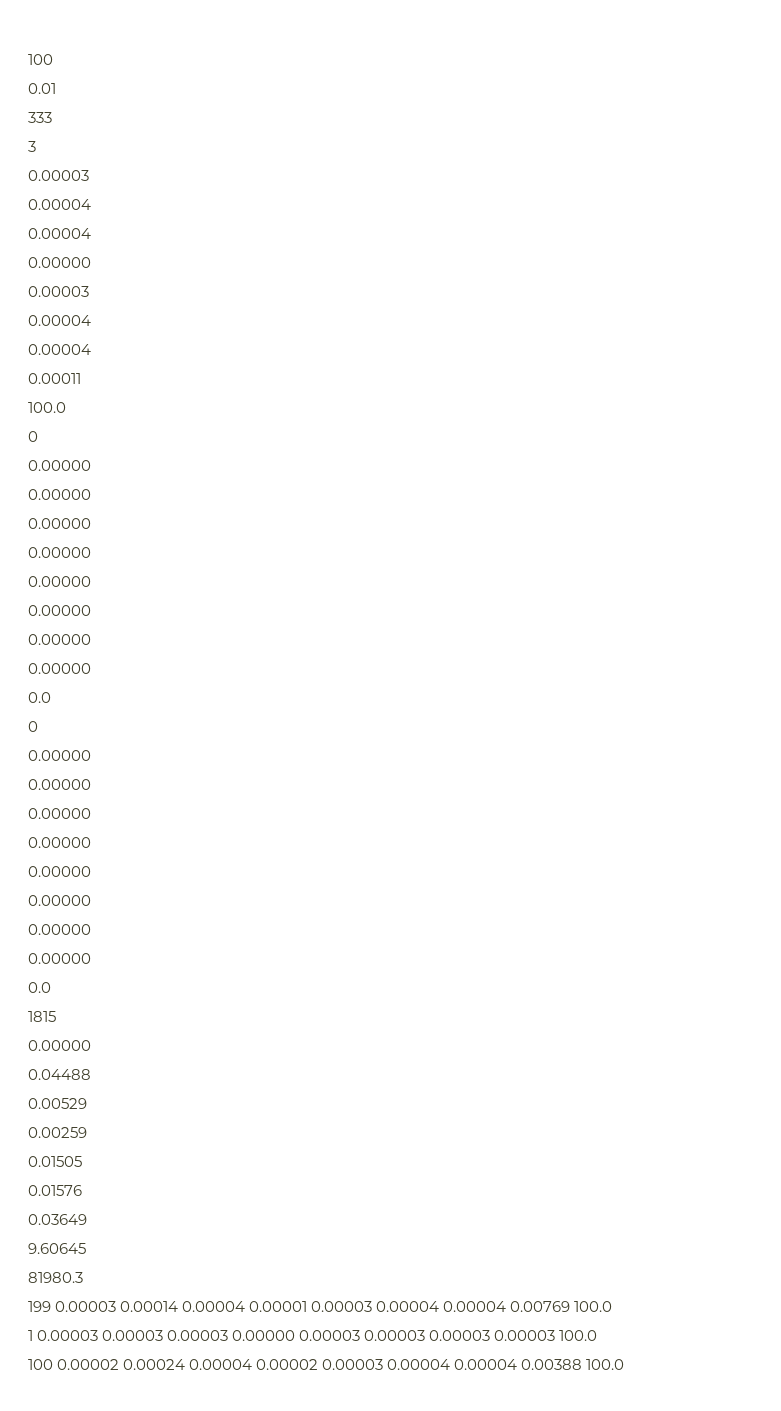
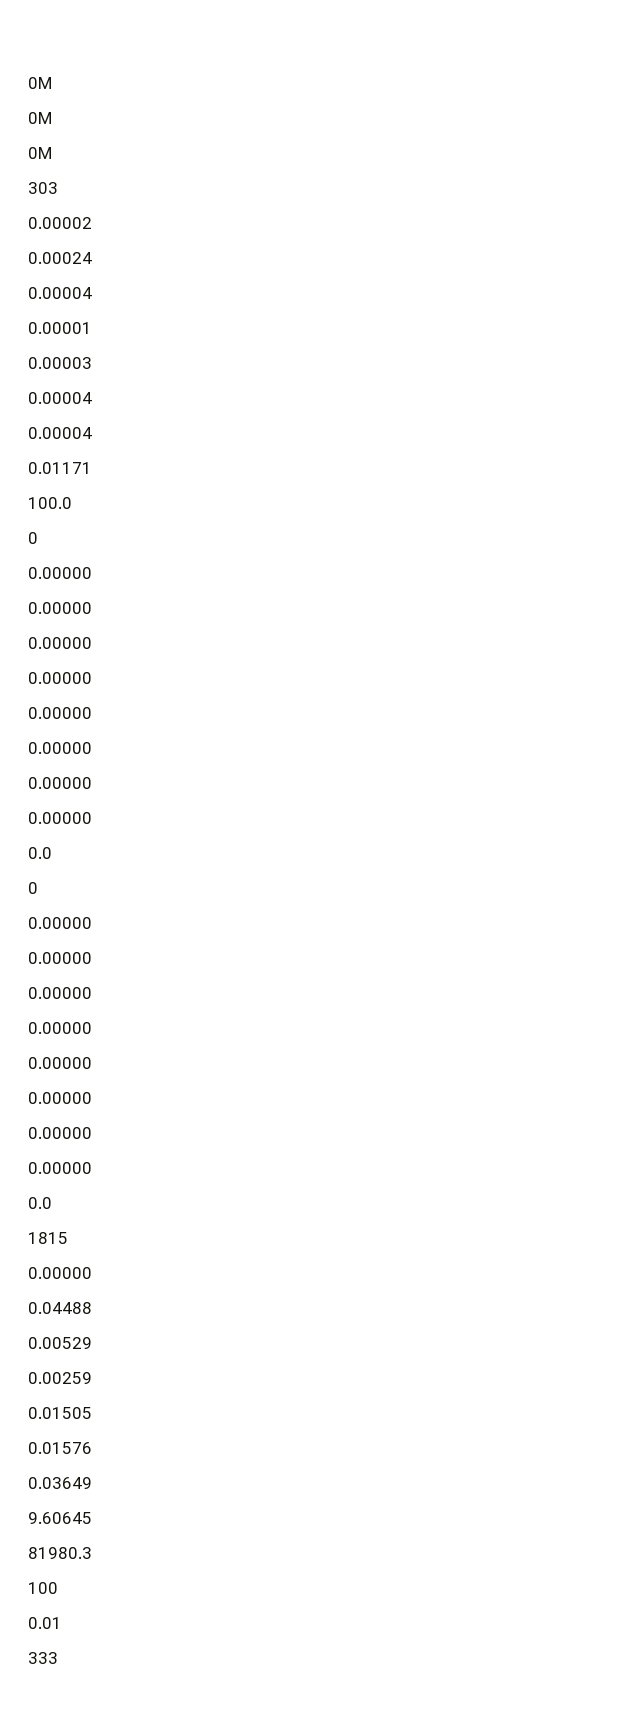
[28,54,53,65] [28,83,56,94] [28,112,52,123] [28,141,36,152] [28,170,89,181] [28,199,91,210] [28,228,91,239] [28,257,91,268] [28,286,89,297] [28,315,91,326] [28,344,91,355] [28,373,81,384] 100 // 0.01 // 333 // 3 // 0.00003 // 0.00004 // 0.00004 // 0.00000 // 0.00003 // 0.00004 // 0.00004 // 0.00011 -> [28,77,52,89] [28,112,52,124] [28,147,52,159] [28,182,58,194] [28,217,92,229] [28,252,92,264] [28,287,92,299] [28,322,92,334] [28,357,92,369] [28,392,92,404] [28,427,92,439] [28,462,92,474] 0M // 0M // 0M // 303 // 0.00002 // 0.00024 // 0.00004 // 0.00001 // 0.00003 // 0.00004 // 0.00004 // 0.01171
[28,1301,613,1312] [28,1330,598,1341] [28,1359,625,1370] 199 0.00003 0.00014 0.00004 0.00001 0.00003 0.00004 0.00004 0.00769 100.0 // 1 0.00003 0.00003 0.00003 0.00000 0.00003 0.00003 0.00003 0.00003 100.0 // 100 0.00002 0.00024 0.00004 0.00002 0.00003 0.00004 0.00004 0.00388 100.0 -> [28,1582,58,1594] [28,1617,62,1629] [28,1652,58,1664] 100 // 0.01 // 333

